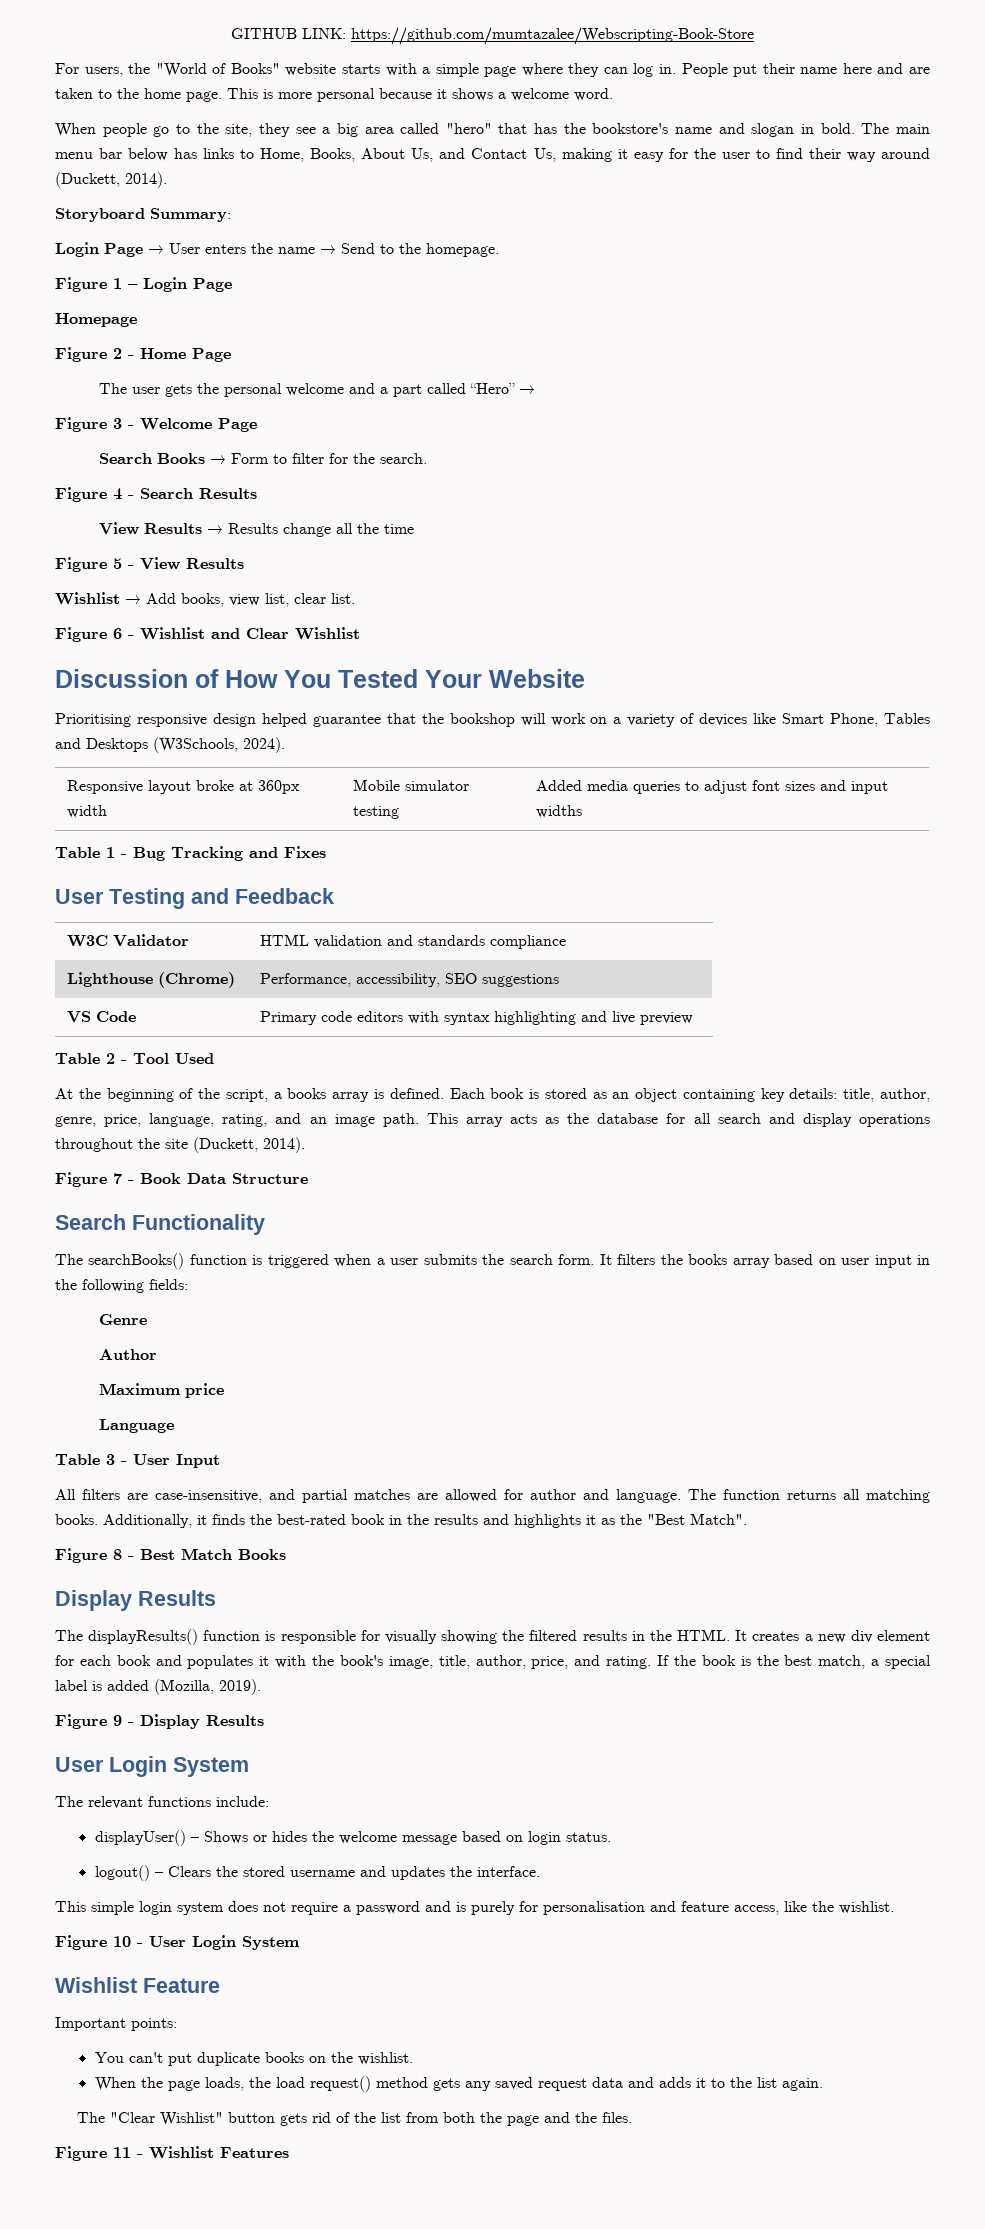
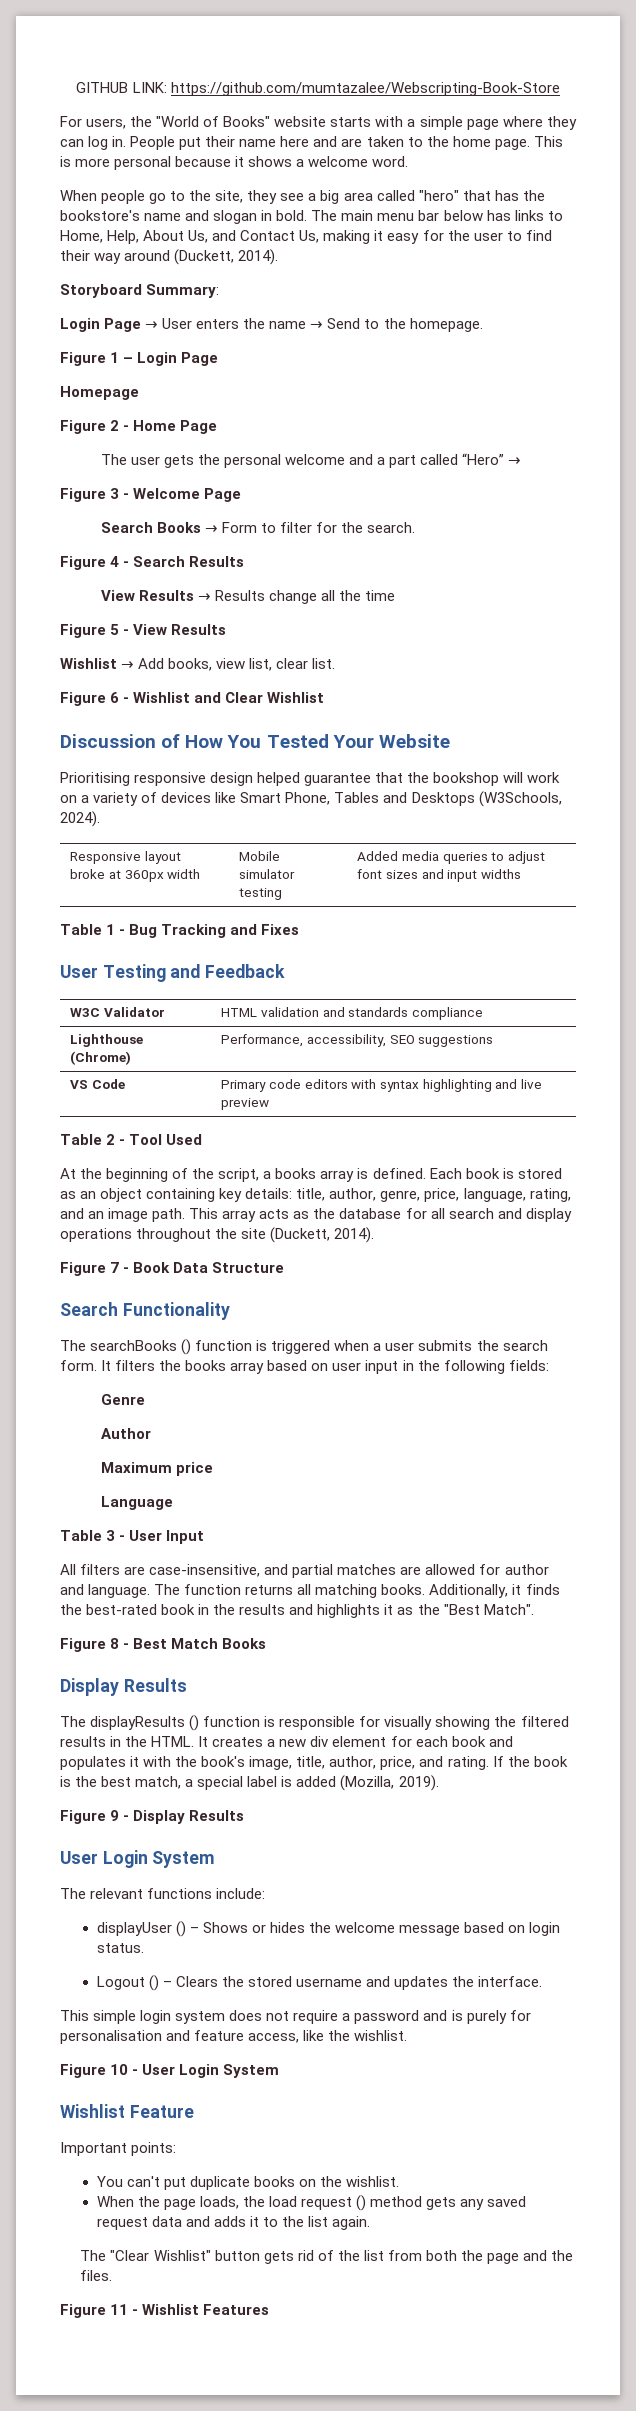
[310,148,356,162] Books, -> [107,230,140,244] Help,
[88,1253,185,1269] searchBooks() -> [90,1339,192,1355] searchBooks ()
[88,1629,199,1645] displayResults() -> [90,1715,200,1731] displayResults ()
[94,1830,186,1846] displayUser() -> [96,1921,186,1937] displayUser ()
[94,1865,150,1881] logout() -> [96,1975,159,1991] Logout ()
[309,2076,371,2092] request() -> [301,2195,367,2211] request ()

